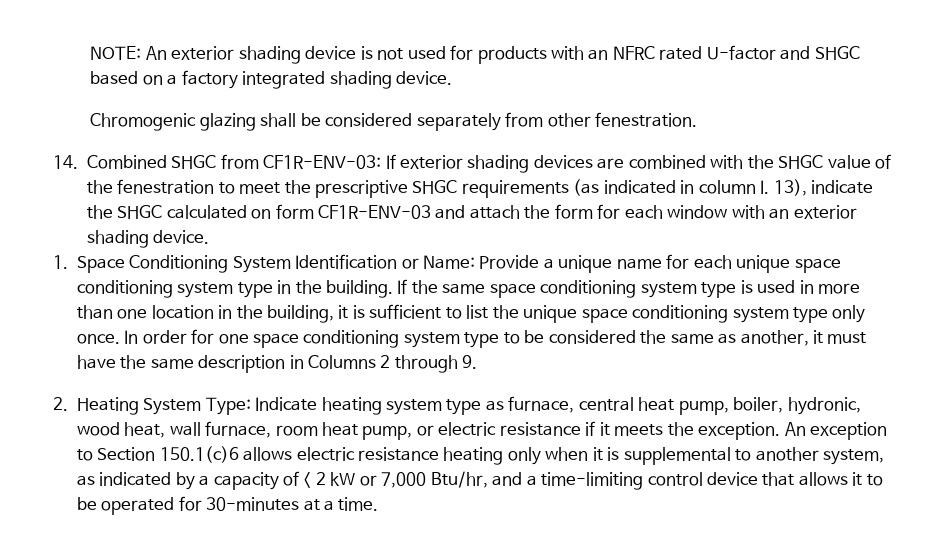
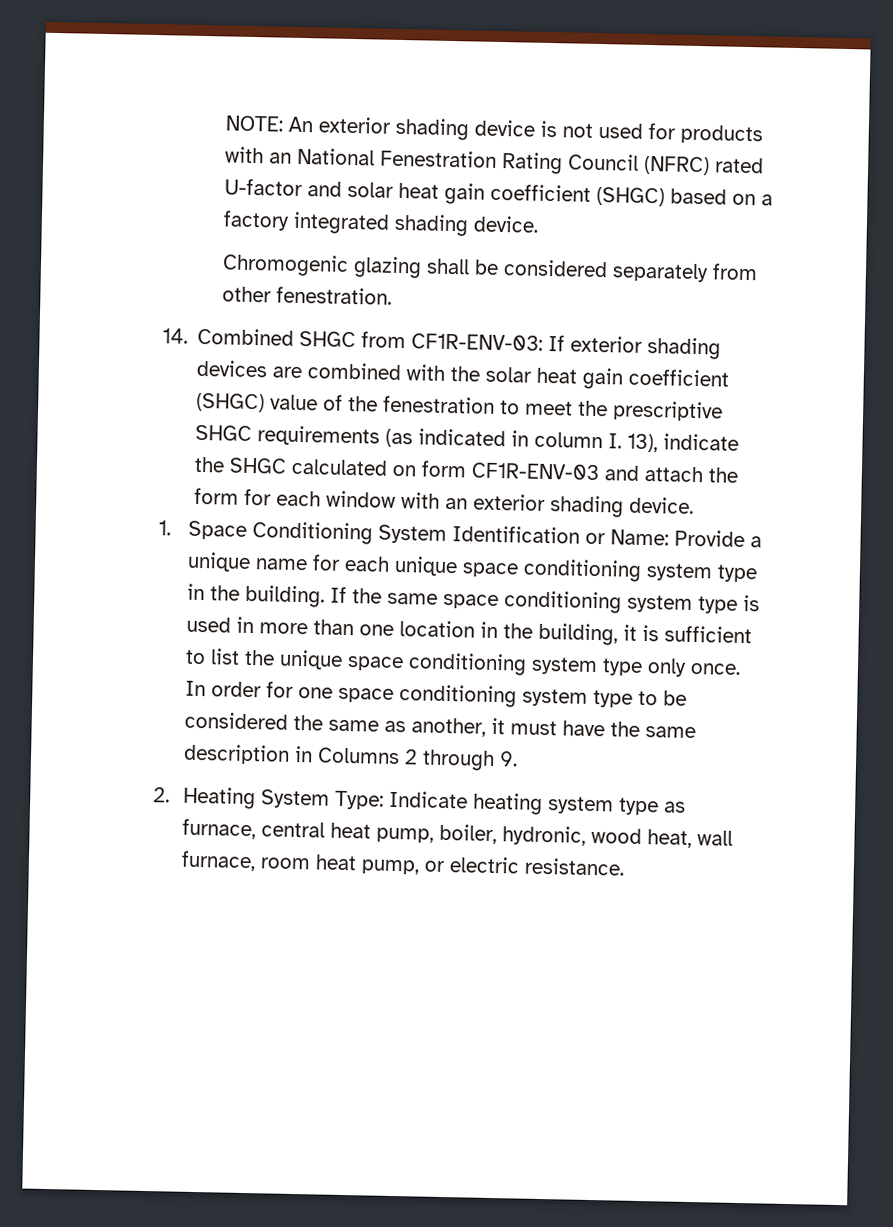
[612,45,860,60] NFRC rated U-factor and SHGC -> [297,147,765,176] [224,178,666,207] National Fenestration Rating Council (NFRC) rated U-factor and solar heat gain coefficient (SHGC)
[778,155,824,169] SHGC -> [485,366,730,390] [196,392,266,413] solar heat gain coefficient (SHGC)
[499,421,888,440] [76,446,885,465] [76,471,883,490] [76,496,379,515] resistance if it meets the exception. An exception to Section 150.1(c)6 allows electric resistance heating only when it is supplemental to another system, as indicated by a capacity of < 2 kW or 7,000 Btu/hr, and a time-limiting control device that allows it to be operated for 30-minutes at a time. -> [523,857,625,876] resistance.

